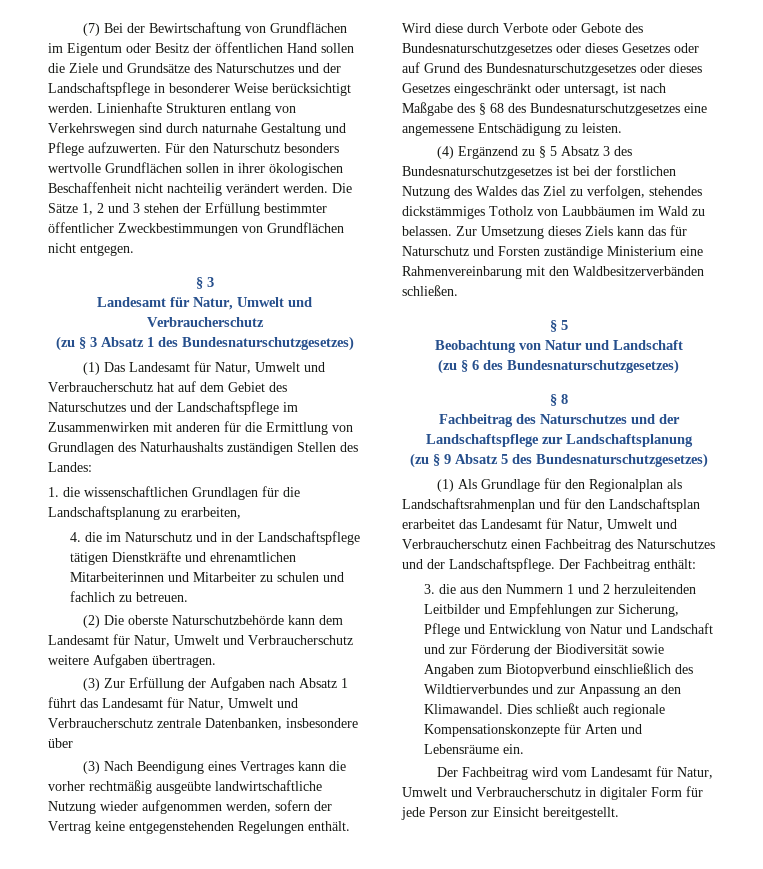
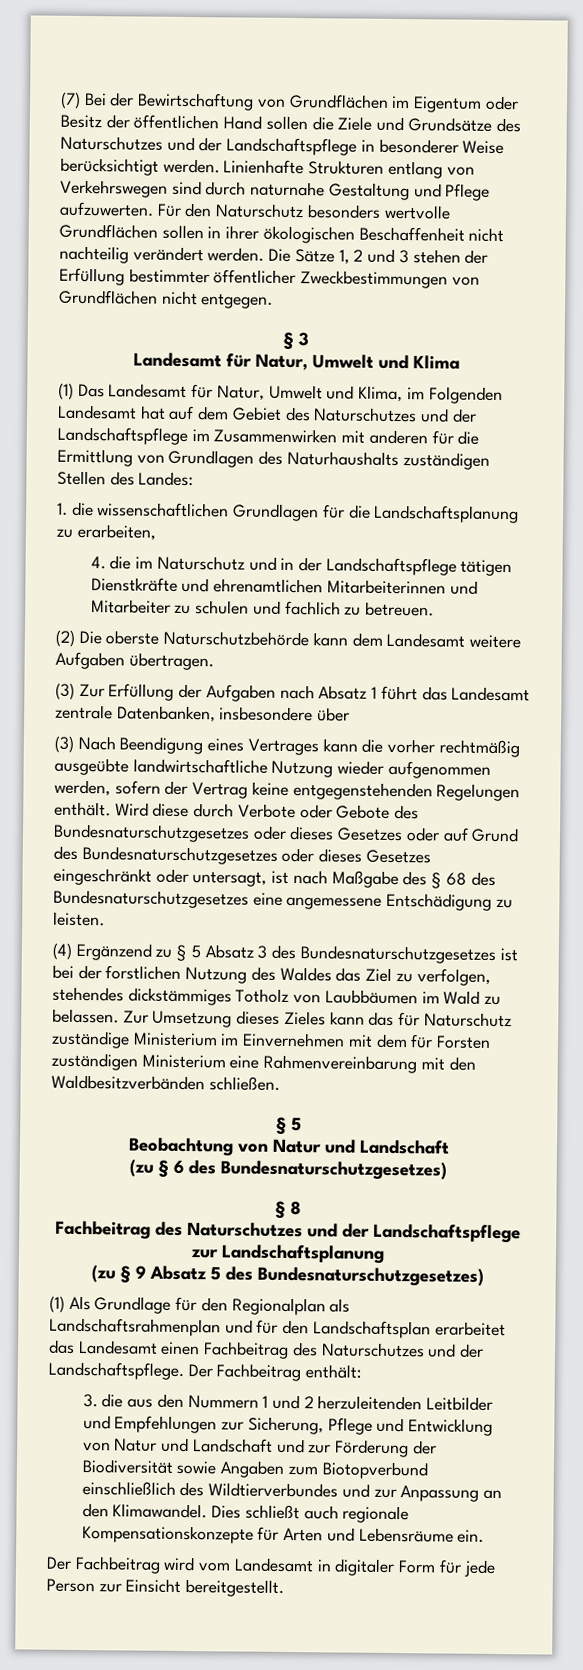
[146,317,264,327] [55,336,354,351] Verbraucherschutz // (zu § 3 Absatz 1 des Bundesnaturschutzgesetzes) -> [412,355,460,370] Klima
[48,382,153,392] Verbraucherschutz -> [358,385,503,405] [57,404,137,420] Klima, im Folgenden Landesamt
[113,634,353,647] für Natur, Umwelt und Verbraucherschutz -> (466, 640) none
[167,697,298,710] [48,718,153,728] für Natur, Umwelt und Verbraucherschutz -> (531, 694) none
[585,226,613,236] Ziels -> [283,1010,326,1026] Zieles
[473,246,603,259] und Forsten zuständige -> [51,1030,492,1049] [51,1052,138,1071] zuständige Ministerium im Einvernehmen mit dem für Forsten zuständigen
[573,266,704,276] Waldbesitzerverbänden -> [51,1074,205,1091] Waldbesitzverbänden
[546,518,677,531] [402,539,507,549] für Natur, Umwelt und Verbraucherschutz -> (158, 1347) none
[656,766,714,779] [402,787,581,797] für Natur, Umwelt und Verbraucherschutz -> (314, 1565) none

